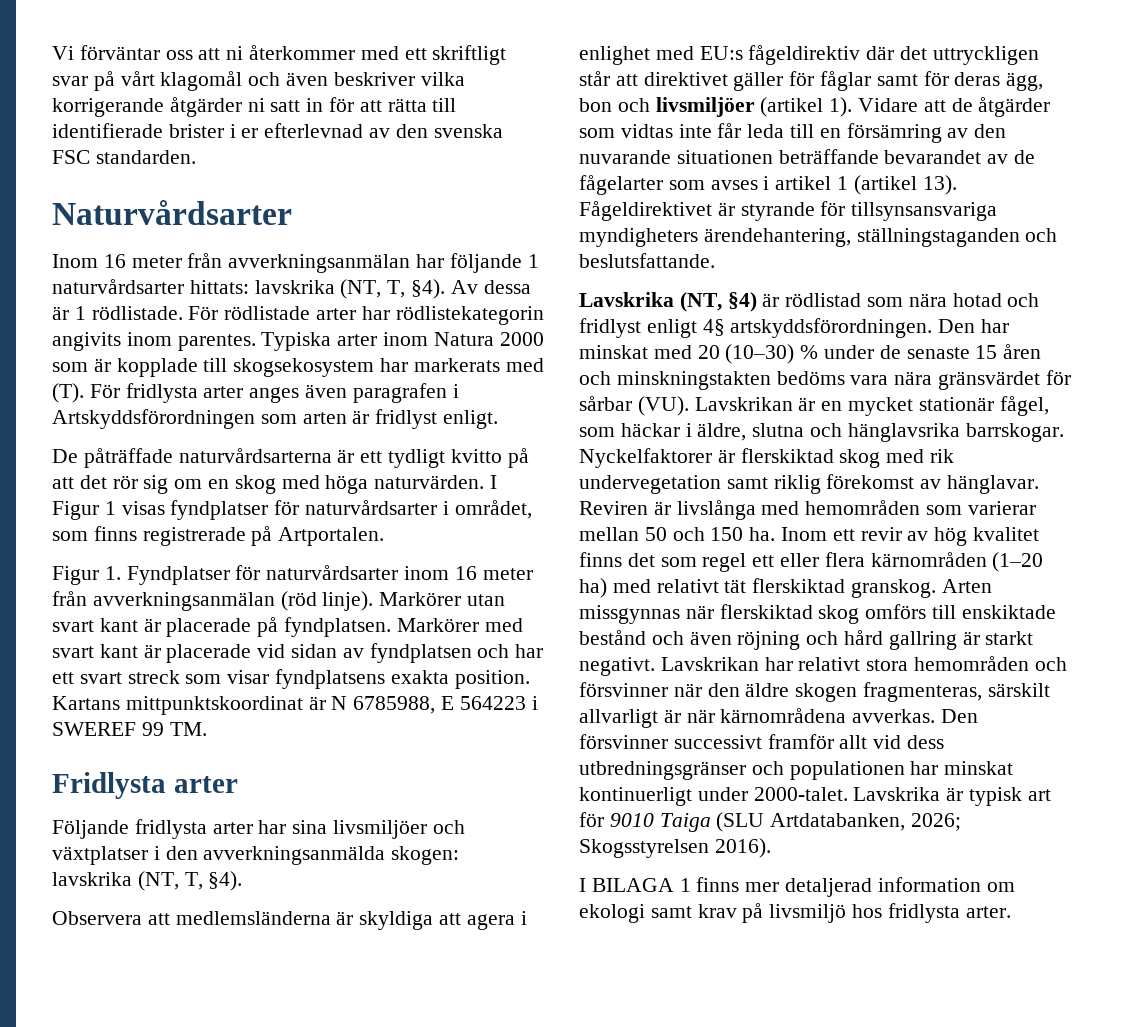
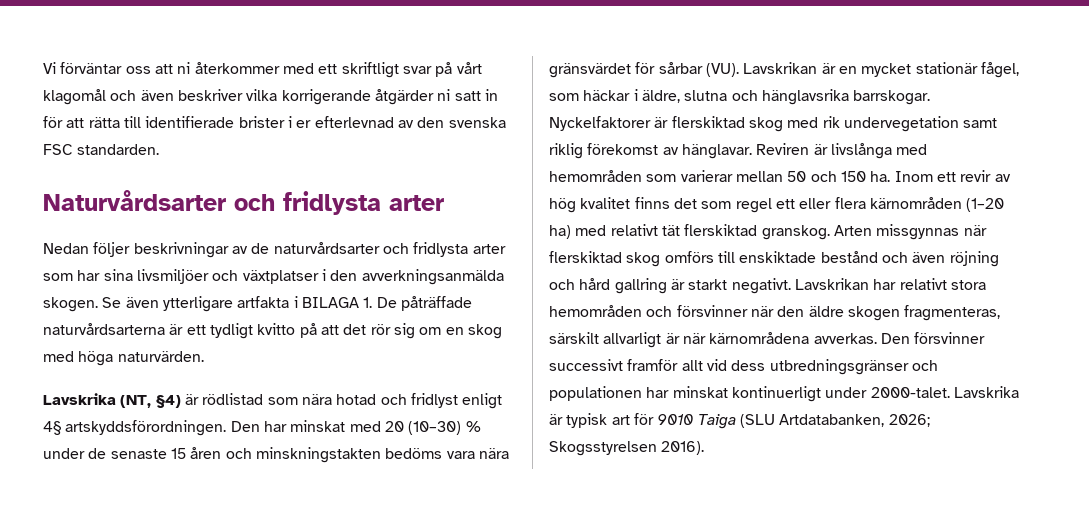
[52,253,539,273] [52,279,531,299] [52,306,544,325] [52,332,544,351] [52,358,544,377] [52,383,459,403] [52,409,499,429] // Inom 16 meter från avverkningsanmälan har följande 1 naturvårdsarter hittats: lavskrika (NT, T, §4). Av dessa är 1 rödlistade. För rödlistade arter har rödlistekategorin angivits inom parentes. Typiska arter inom Natura 2000 som är kopplade till skogsekosystem har markerats med (T). För fridlysta arter anges även paragrafen i Artskyddsförordningen som arten är fridlyst enligt. // -> [234,191,444,215] [43,242,506,258] [43,269,504,285] [43,296,373,312] och fridlysta arter // Nedan följer beskrivningar av de naturvårdsarter och fridlysta arter som har sina livsmiljöer och växtplatser i den avverkningsanmälda skogen. Se även ytterligare artfakta i BILAGA 1.
[490,475,498,489] [52,500,532,520] [52,526,385,546] [52,565,533,585] [52,591,506,611] [52,617,523,637] [52,643,544,663] [52,669,530,689] [52,696,538,715] [52,722,207,736] [52,772,238,799] [52,819,465,839] [52,846,460,865] [52,871,243,891] [52,911,527,930] [579,45,1039,65] [579,71,1044,91] [579,97,1051,117] [579,123,1007,143] [579,149,1036,164] [579,175,957,195] [579,201,998,221] [579,228,1058,247] [579,253,715,268] I Figur 1 visas fyndplatser för naturvårdsarter i området, som finns registrerade på Artportalen. // Figur 1. Fyndplatser för naturvårdsarter inom 16 meter från avverkningsanmälan (röd linje). Markörer utan svart kant är placerade på fyndplatsen. Markörer med svart kant är placerade vid sidan av fyndplatsen och har ett svart streck som visar fyndplatsens exakta position. Kartans mittpunktskoordinat är N 6785988, E 564223 i SWEREF 99 TM. // Fridlysta arter // Följande fridlysta arter har sina livsmiljöer och växtplatser i den avverkningsanmälda skogen: lavskrika (NT, T, §4). // Observera att medlemsländerna är skyldiga att agera i enlighet med EU:s fågeldirektiv där det uttryckligen står att direktivet gäller för fåglar samt för deras ägg, bon och livsmiljöer (artikel 1). Vidare att de åtgärder som vidtas inte får leda till en försämring av den nuvarande situationen beträffande bevarandet av de fågelarter som avses i artikel 1 (artikel 13). Fågeldirektivet är styrande för tillsynsansvariga myndigheters ärendehantering, ställningstaganden och beslutsfattande. -> (204, 356) none
[579,877,1015,897] [579,903,1011,923] // I BILAGA 1 finns mer detaljerad information om ekologi samt krav på livsmiljö hos fridlysta arter. -> (705, 448) none

